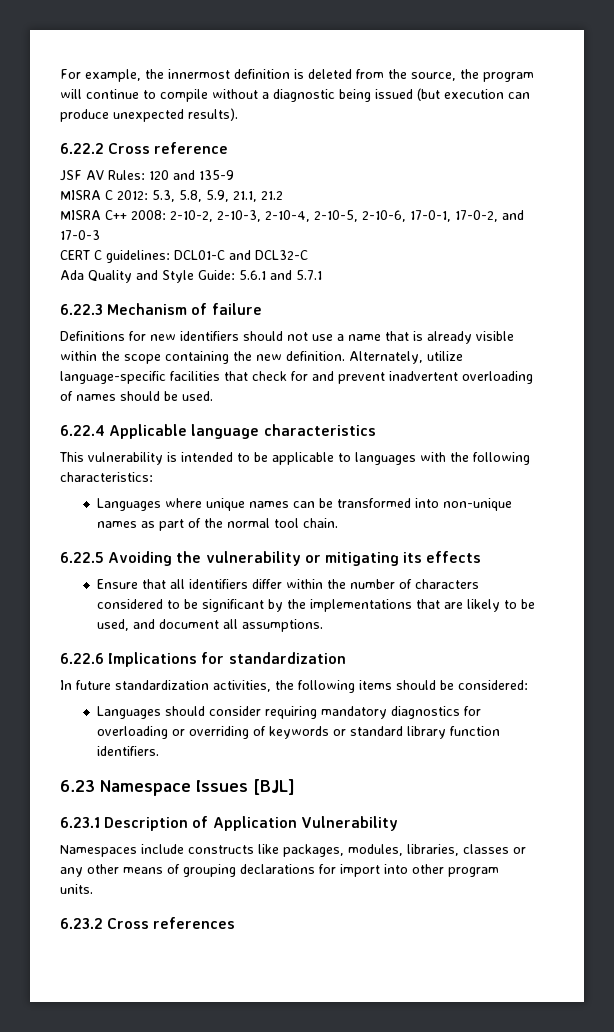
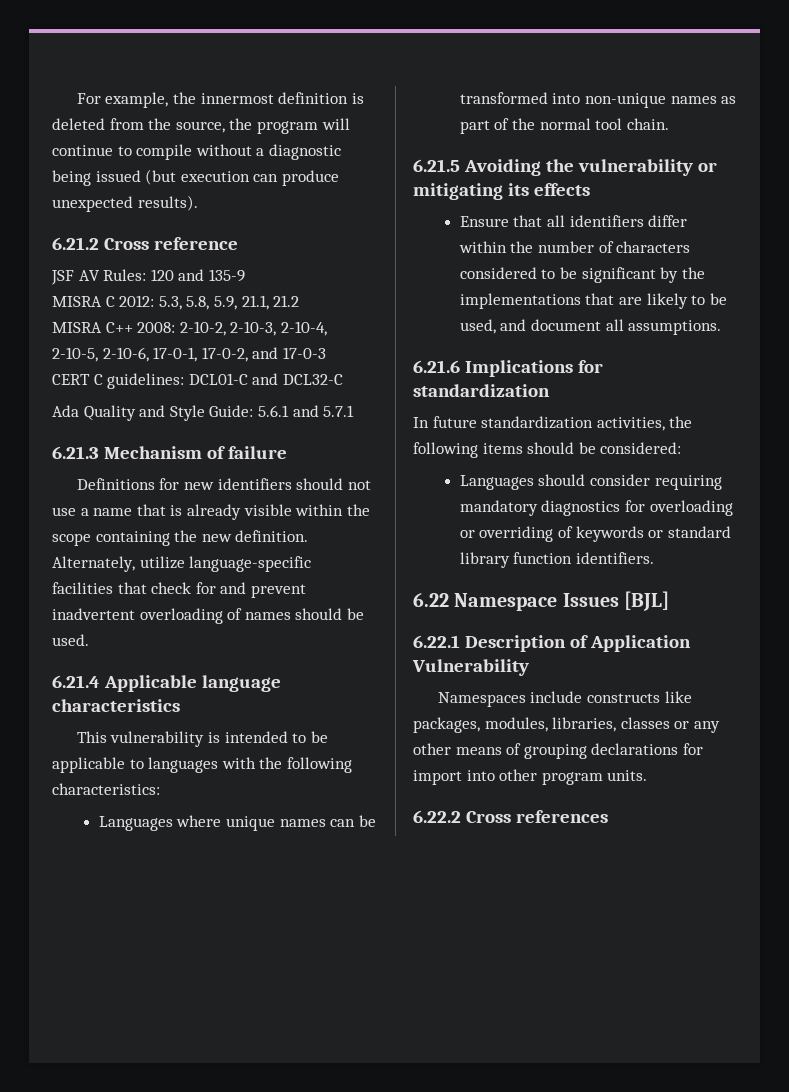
[60,143,104,154] 6.22.2 -> [52,237,99,250] 6.21.2
[60,304,103,315] 6.22.3 -> [52,446,99,459] 6.21.3
[60,425,105,436] 6.22.4 -> [52,675,100,688] 6.21.4
[60,552,104,563] 6.22.5 -> [413,159,460,172] 6.21.5
[60,653,104,664] 6.22.6 -> [413,360,460,373] 6.21.6
[60,780,95,792] 6.23 -> [413,593,449,607] 6.22
[60,817,100,828] 6.23.1 -> [413,635,460,648] 6.22.1
[60,918,103,929] 6.23.2 -> [413,810,461,823] 6.22.2

